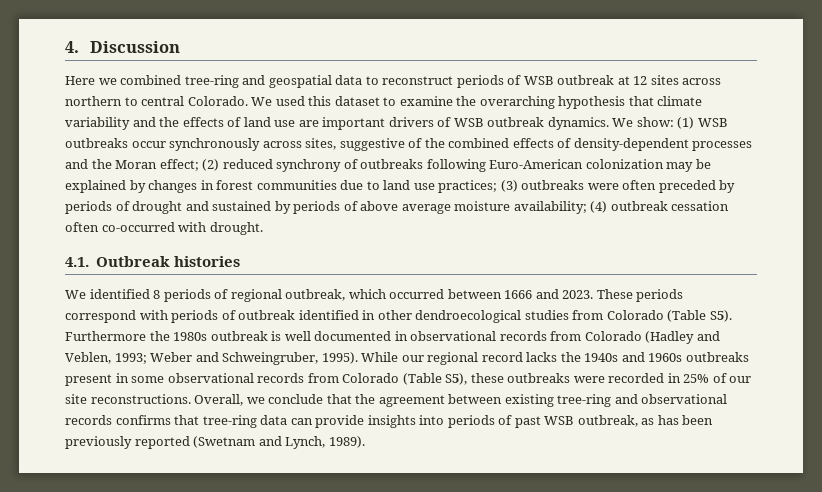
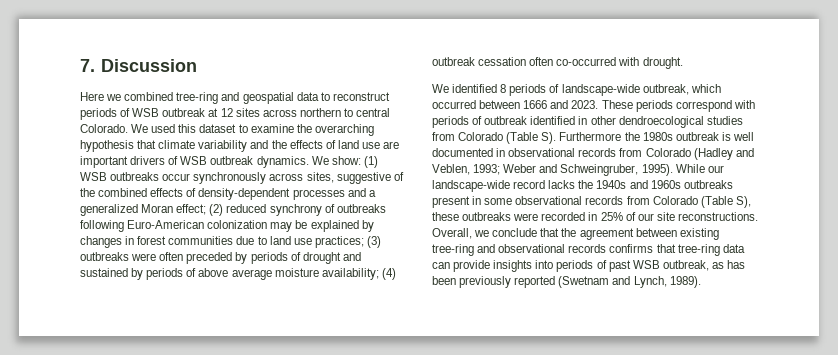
[65,41,79,53] 4. -> [80,59,95,72] 7.
[91,159,112,169] the -> [368,190,376,197] [80,204,138,216] a generalized
[65,256,240,267] // 4.1. Outbreak histories -> (683, 63) none
[230,289,282,302] regional -> [561,84,640,96] landscape-wide
[709,310,732,322] S5). -> [541,132,557,144] S).
[427,352,479,365] regional -> [432,180,510,192] landscape-wide
[445,373,468,385] S5), -> [735,196,751,208] S),

